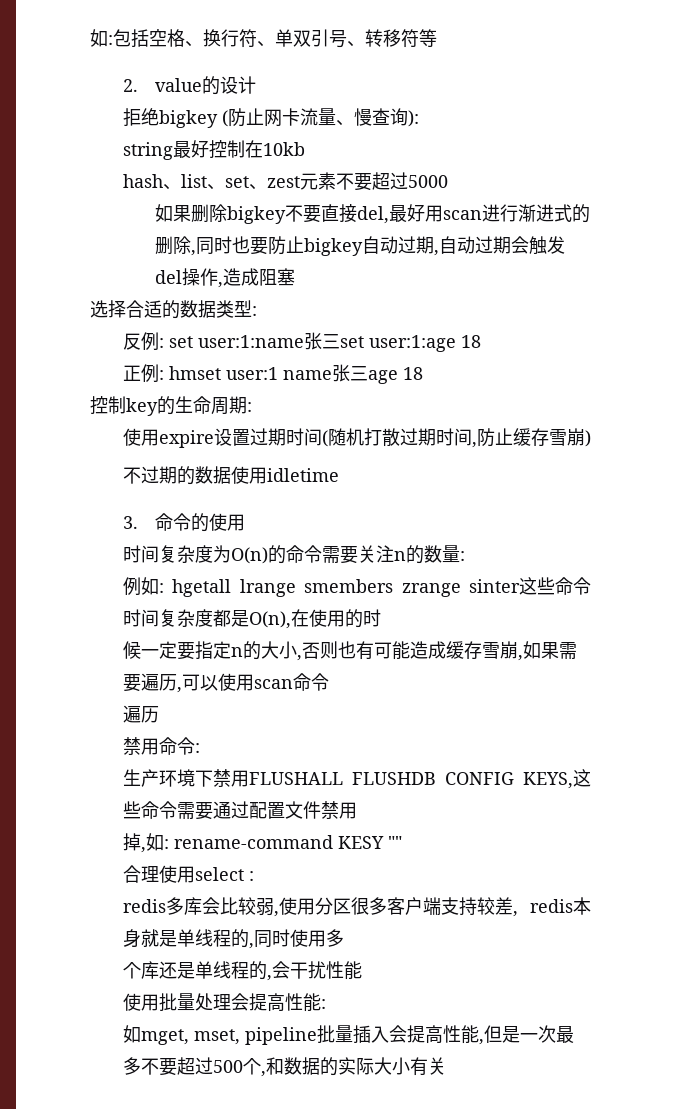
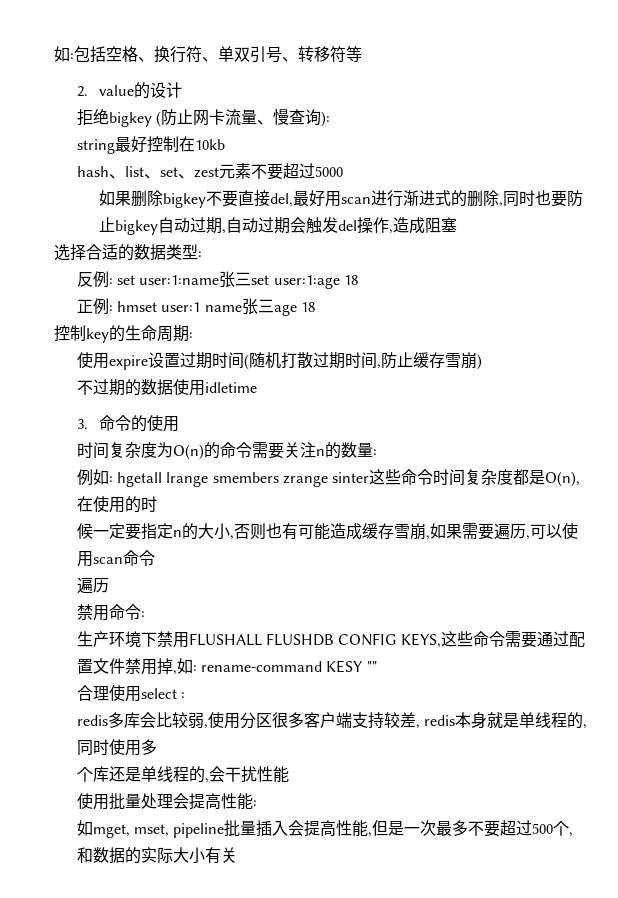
(357, 810) // -> (157, 667) none

